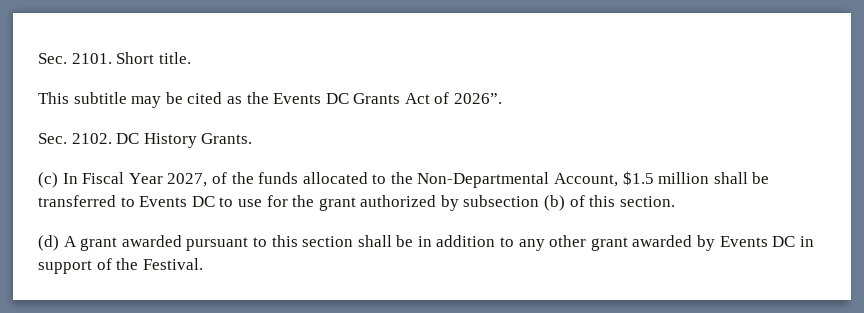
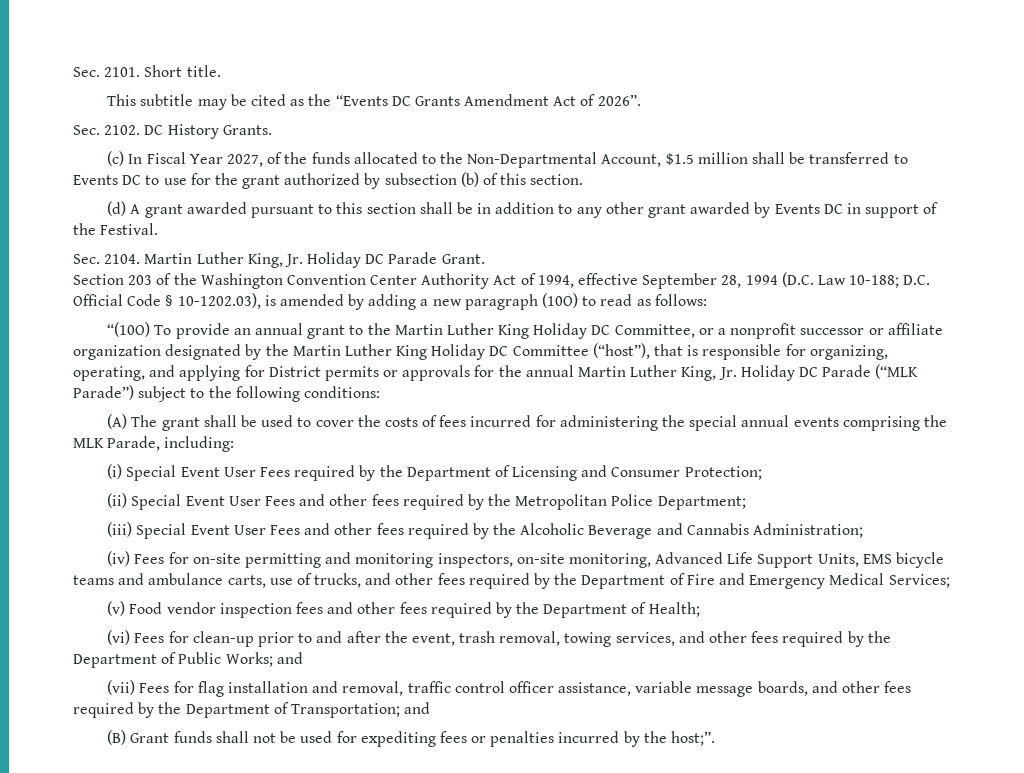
[273,93,322,104] Events -> [335,95,388,106] “Events
(401, 98) none -> [464,94,550,106] Amendment
(203, 264) none -> [73,252,485,268] [73,272,931,289] [73,293,707,310] [107,322,943,339] [73,343,888,360] [73,364,919,381] [73,385,380,402] [107,414,947,431] [73,436,235,452] [107,464,762,481] [107,493,746,510] [107,522,864,539] [107,551,945,568] [73,573,950,589] [107,601,700,618] [107,630,891,647] [73,652,303,668] [107,680,912,697] [73,702,431,718] [107,730,716,747] // Sec. 2104. Martin Luther King, Jr. Holiday DC Parade Grant. // Section 203 of the Washington Convention Center Authority Act of 1994, effective September 28, 1994 (D.C. Law 10-188; D.C. Official Code § 10-1202.03), is amended by adding a new paragraph (10O) to read as follows: // “(10O) To provide an annual grant to the Martin Luther King Holiday DC Committee, or a nonprofit successor or affiliate organization designated by the Martin Luther King Holiday DC Committee (“host”), that is responsible for organizing, operating, and applying for District permits or approvals for the annual Martin Luther King, Jr. Holiday DC Parade (“MLK Parade”) subject to the following conditions: // (A) The grant shall be used to cover the costs of fees incurred for administering the special annual events comprising the MLK Parade, including: // (i) Special Event User Fees required by the Department of Licensing and Consumer Protection; // (ii) Special Event User Fees and other fees required by the Metropolitan Police Department; // (iii) Special Event User Fees and other fees required by the Alcoholic Beverage and Cannabis Administration; // (iv) Fees for on-site permitting and monitoring inspectors, on-site monitoring, Advanced Life Support Units, EMS bicycle teams and ambulance carts, use of trucks, and other fees required by the Department of Fire and Emergency Medical Services; // (v) Food vendor inspection fees and other fees required by the Department of Health; // (vi) Fees for clean-up prior to and after the event, trash removal, towing services, and other fees required by the Department of Public Works; and // (vii) Fees for flag installation and removal, traffic control officer assistance, variable message boards, and other fees required by the Department of Transportation; and // (B) Grant funds shall not be used for expediting fees or penalties incurred by the host;”.

